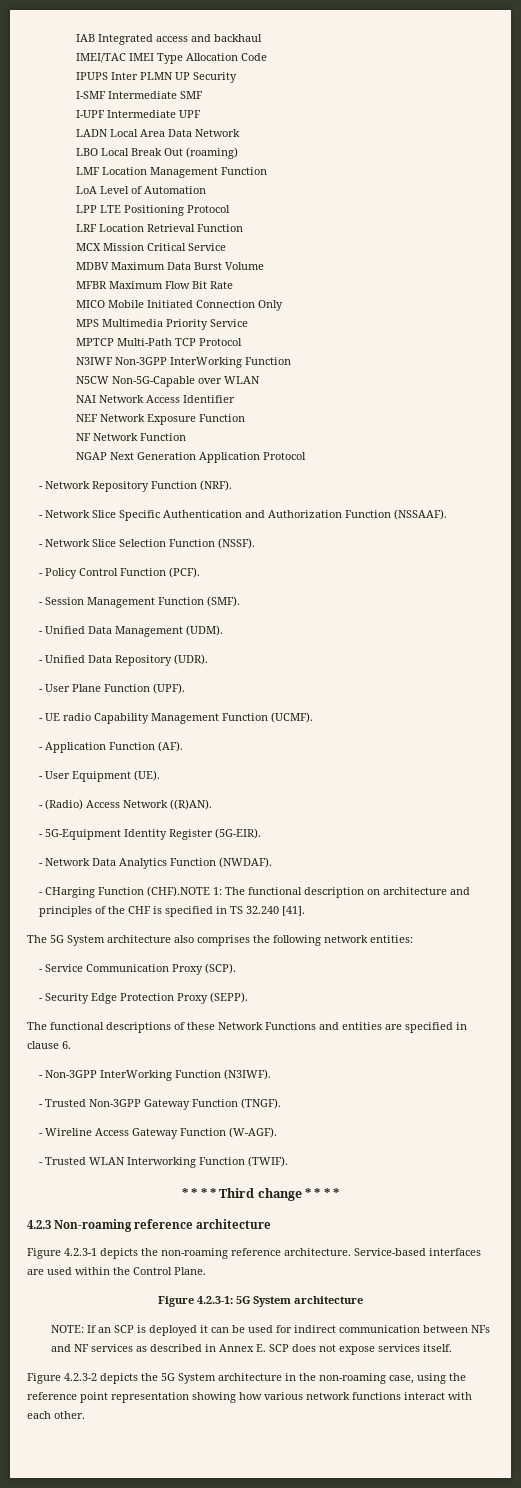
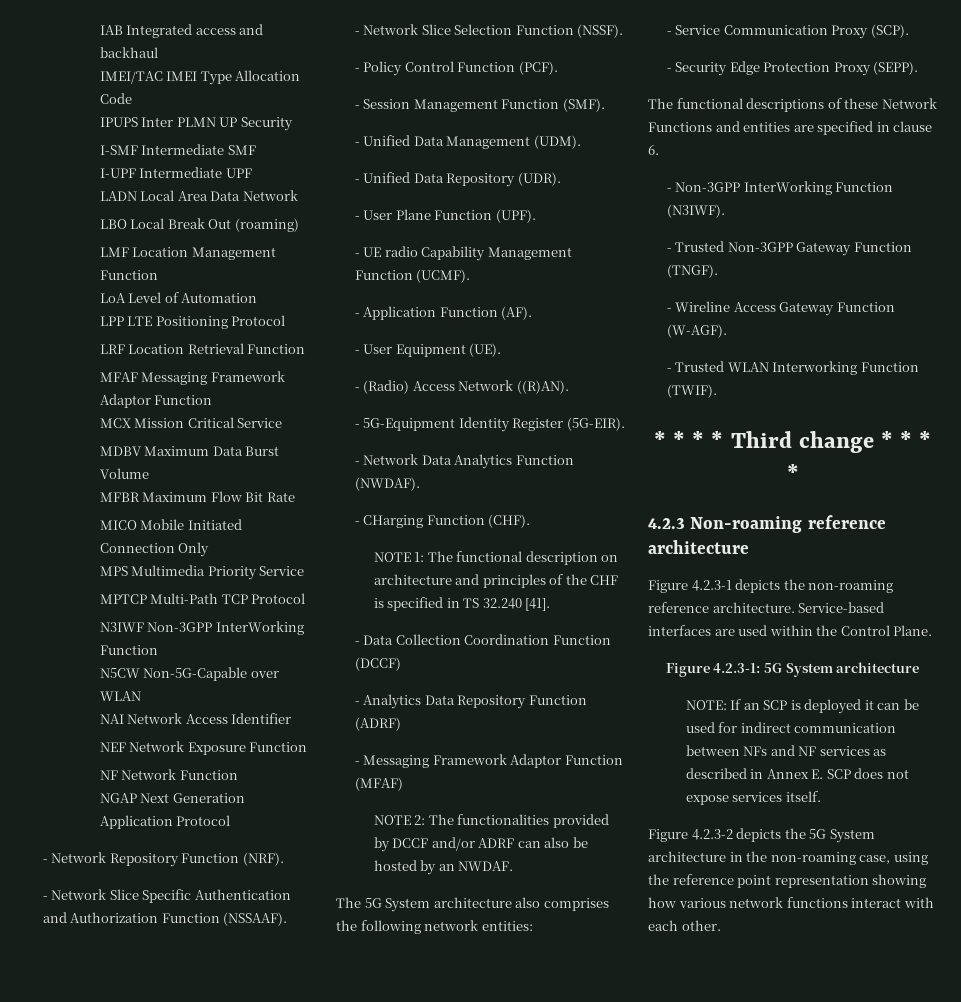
(243, 228) none -> [99,371,285,385] [99,394,213,408] // MFAF Messaging Framework Adaptor Function
[147,886,211,897] (CHF).NOTE -> [488,514,531,528] [373,552,411,562] (CHF). // NOTE
(306, 911) none -> [354,634,611,645] [354,657,401,671] [354,694,587,709] [354,717,401,731] [354,754,623,768] [354,777,403,791] [373,814,609,828] [373,837,588,852] [373,860,514,875] // - Data Collection Coordination Function (DCCF) // - Analytics Data Repository Function (ADRF) // - Messaging Framework Adaptor Function (MFAF) // NOTE 2: The functionalities provided by DCCF and/or ADRF can also be hosted by an NWDAF.

